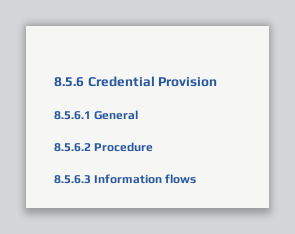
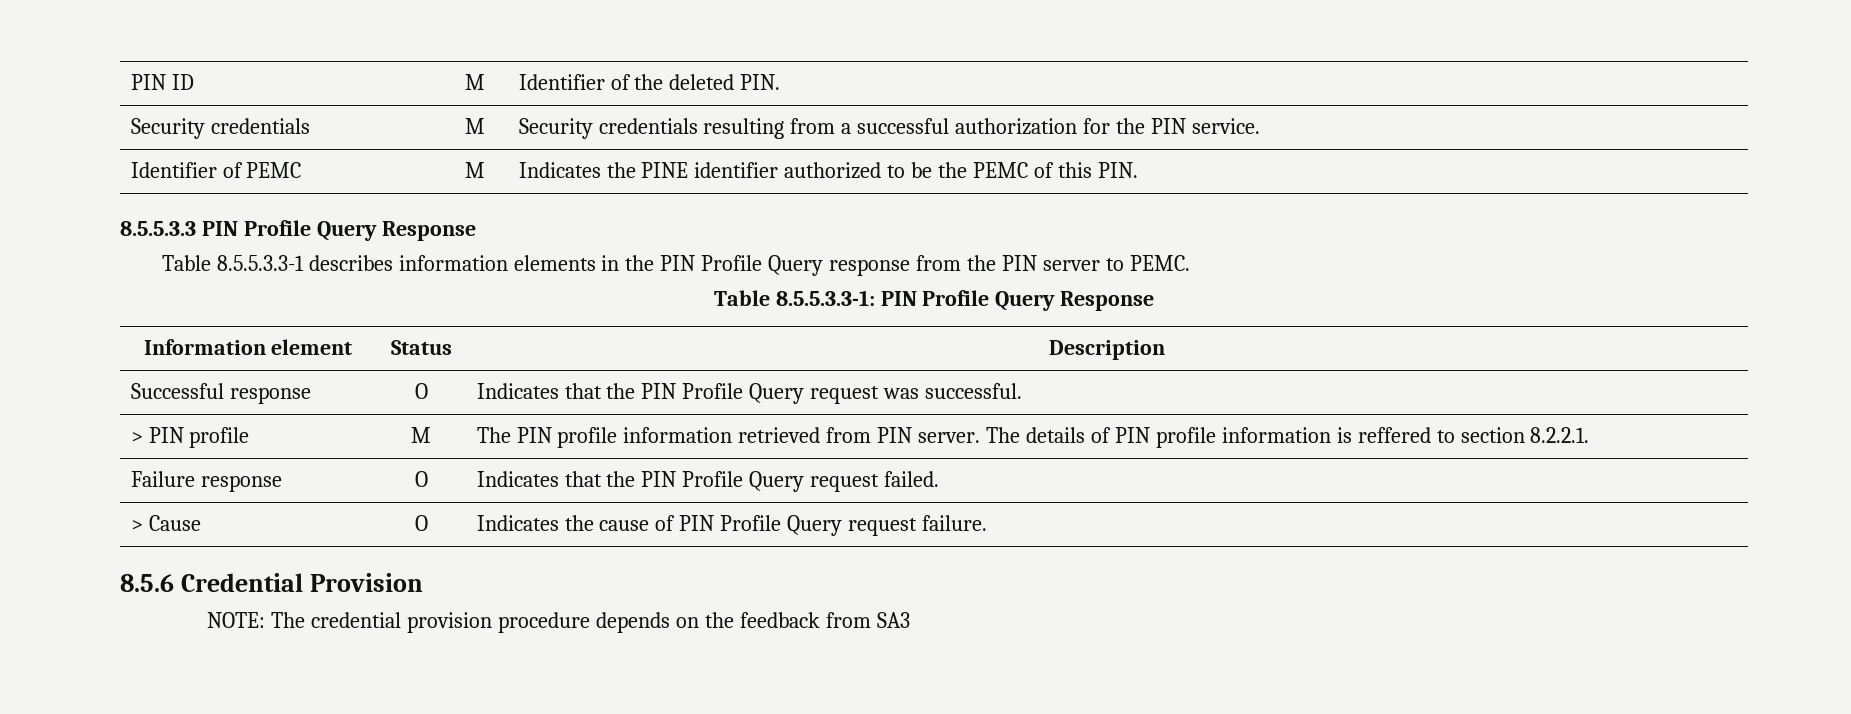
[54,76,218,87] [54,110,139,120] [54,142,154,152] [54,174,197,184] 8.5.6 Credential Provision // 8.5.6.1 General // 8.5.6.2 Procedure // 8.5.6.3 Information flows -> [130,74,194,90] [465,74,485,90] [518,74,781,90] [130,118,310,139] [465,118,485,134] [518,118,1260,139] [130,162,302,178] [465,162,485,178] [518,162,1138,179] [120,220,476,241] [161,255,1190,276] [713,290,1155,311] [143,339,353,355] [390,340,452,355] [1049,340,1165,360] [130,383,311,404] [414,383,428,399] [476,383,1023,404] [130,427,250,448] [411,427,431,443] [476,427,1590,448] [130,471,282,492] [414,471,428,487] [476,471,940,492] [130,515,201,531] [414,515,428,531] [476,515,988,536] [120,573,423,592] [207,612,910,633] PIN ID | M | Identifier of the deleted PIN. // Security credentials | M | Security credentials resulting from a successful authorization for the PIN service. // Identifier of PEMC | M | Indicates the PINE identifier authorized to be the PEMC of this PIN. // 8.5.5.3.3 PIN Profile Query Response // Table 8.5.5.3.3-1 describes information elements in the PIN Profile Query response from the PIN server to PEMC. // Table 8.5.5.3.3-1: PIN Profile Query Response // Information element | Status | Description // Successful response | O | Indicates that the PIN Profile Query request was successful. // > PIN profile | M | The PIN profile information retrieved from PIN server. The details of PIN profile information is reffered to section 8.2.2.1. // Failure response | O | Indicates that the PIN Profile Query request failed. // > Cause | O | Indicates the cause of PIN Profile Query request failure. // 8.5.6 Credential Provision // NOTE: The credential provision procedure depends on the feedback from SA3

